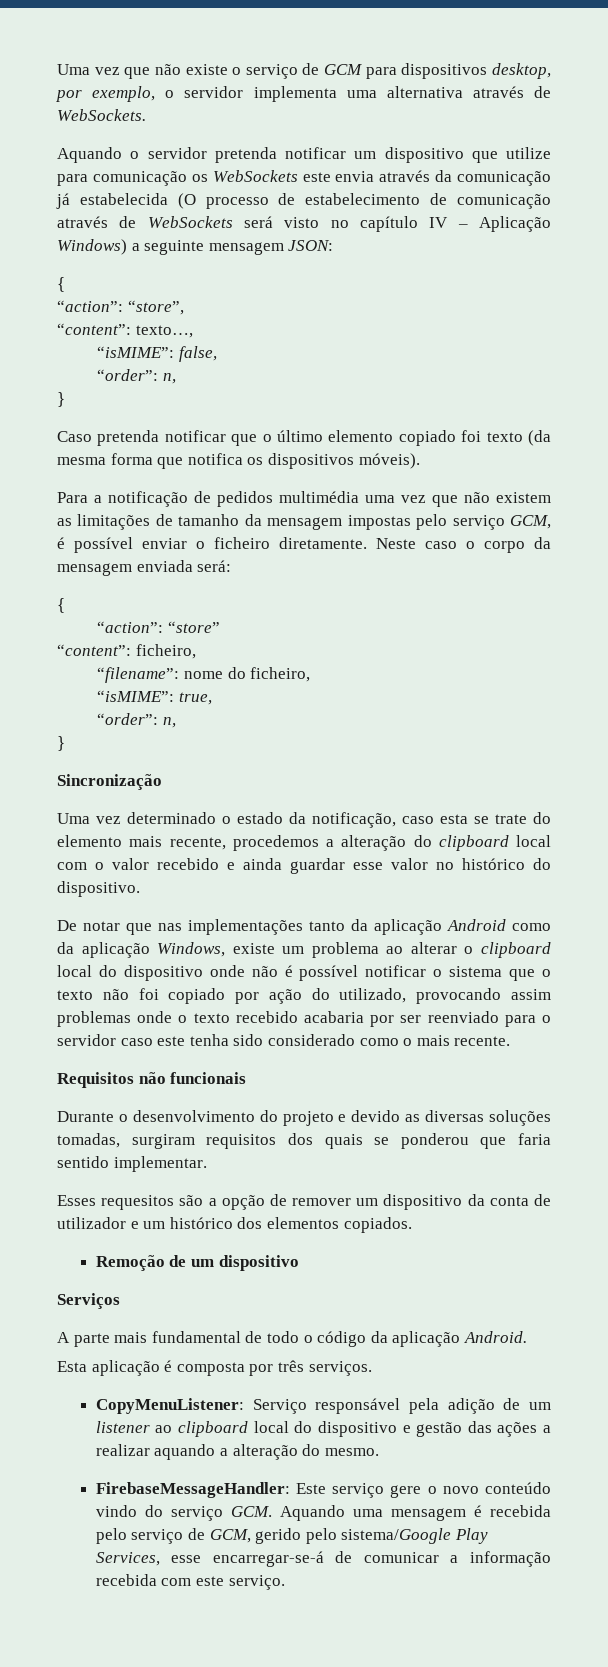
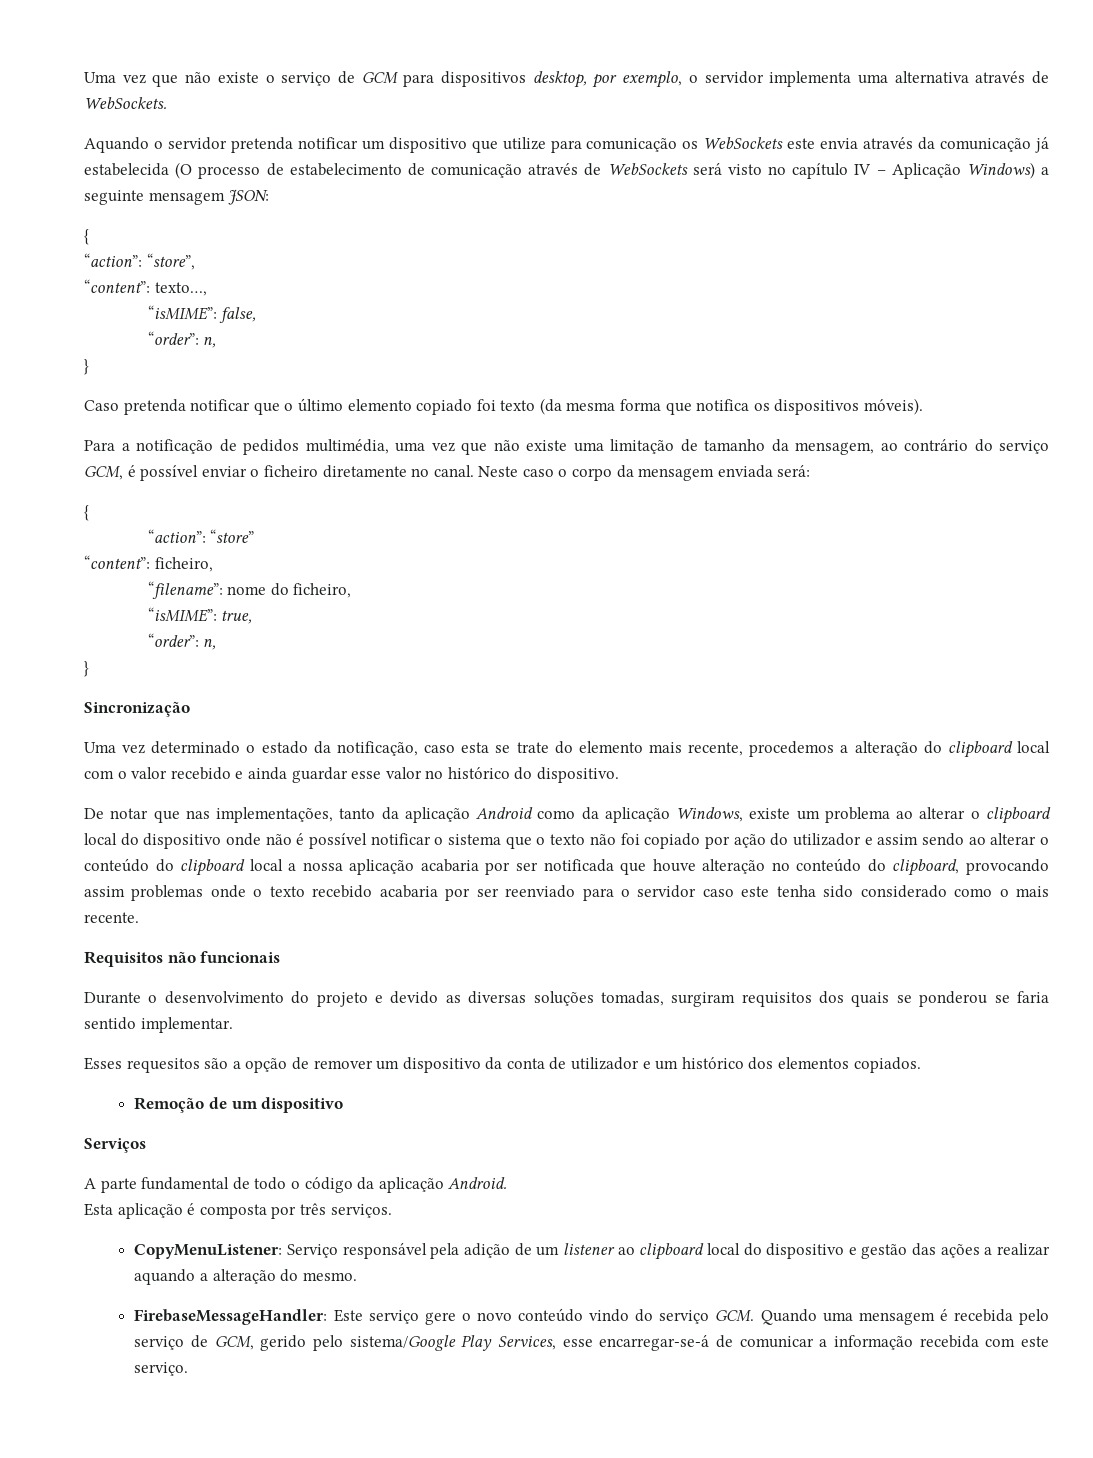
[279,491,359,503] multimédia -> [305,439,389,454] multimédia,
[496,492,551,503] [57,514,448,530] existem as limitações de tamanho da mensagem impostas pelo -> [526,439,993,455] existe uma limitação de tamanho da mensagem, ao contrário do
[279,537,367,549] diretamente. -> [322,465,474,478] diretamente no canal.
[188,919,303,935] implementações -> [216,807,334,823] implementações,
[339,988,407,1003] utilizado, -> [792,833,1049,846] [84,858,960,876] utilizador e assim sendo ao alterar o conteúdo do clipboard local a nossa aplicação acabaria por ser notificada que houve alteração no conteúdo do clipboard,
[480,1137,507,1149] que -> [994,995,1010,1003] se
[114,1332,148,1343] mais -> (137, 1185) none
[279,1505,345,1521] Aquando -> [760,1309,817,1325] Quando

